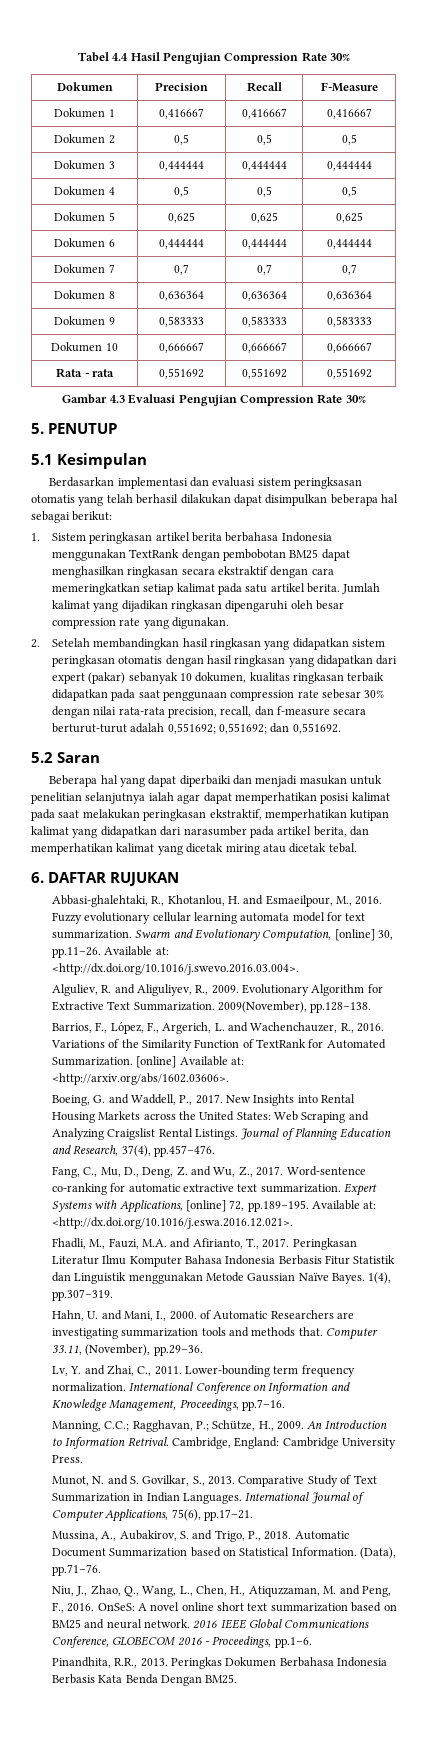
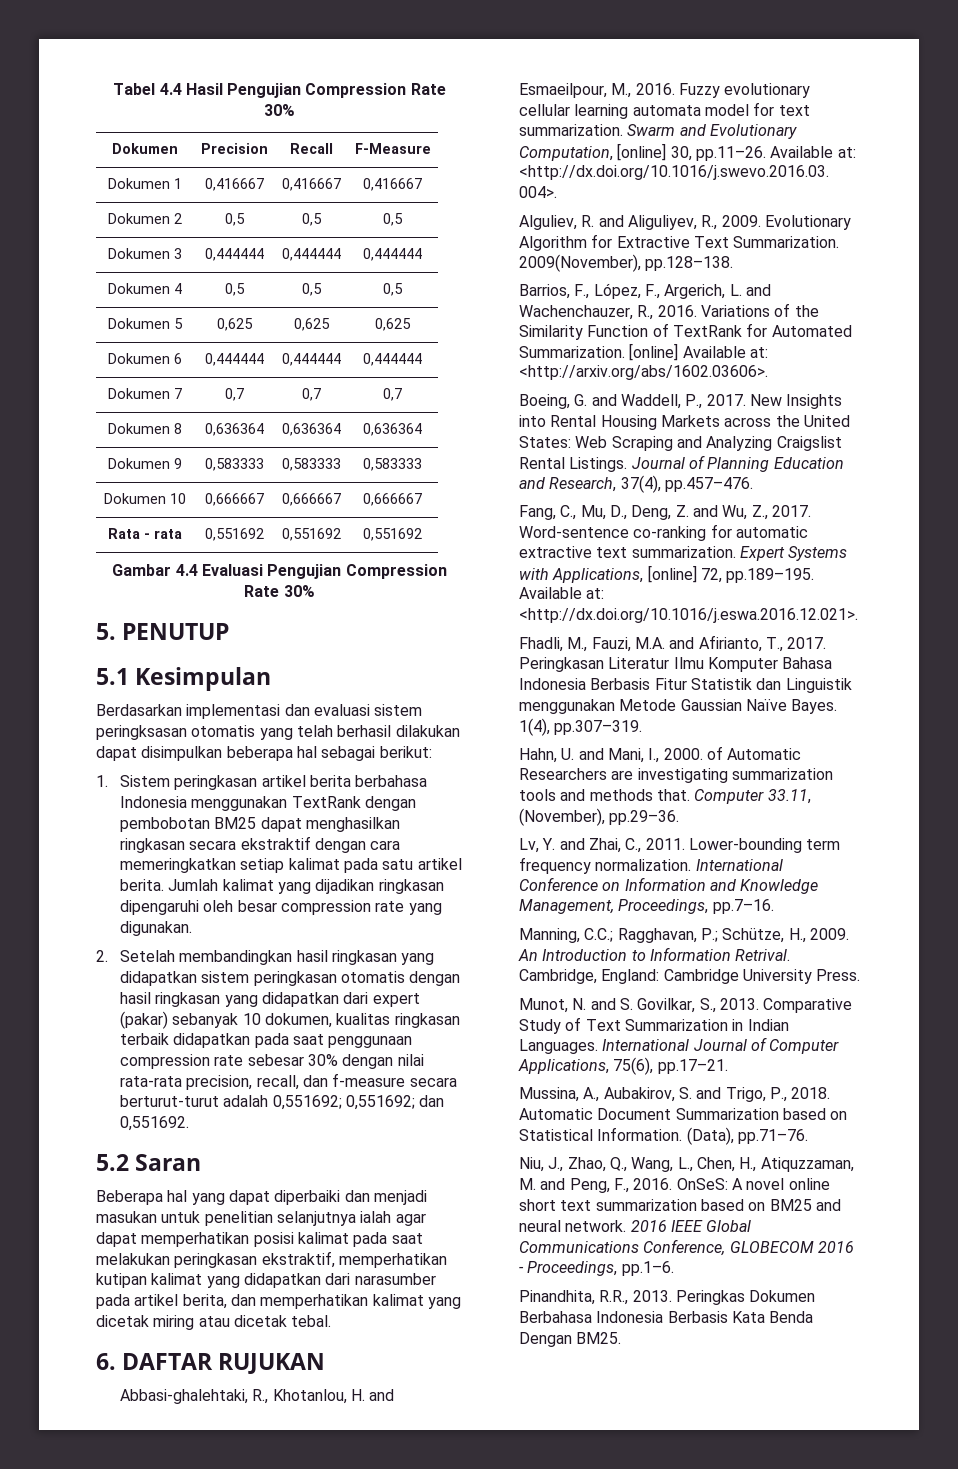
[109,395,125,403] 4.3 -> [175,564,198,576] 4.4

